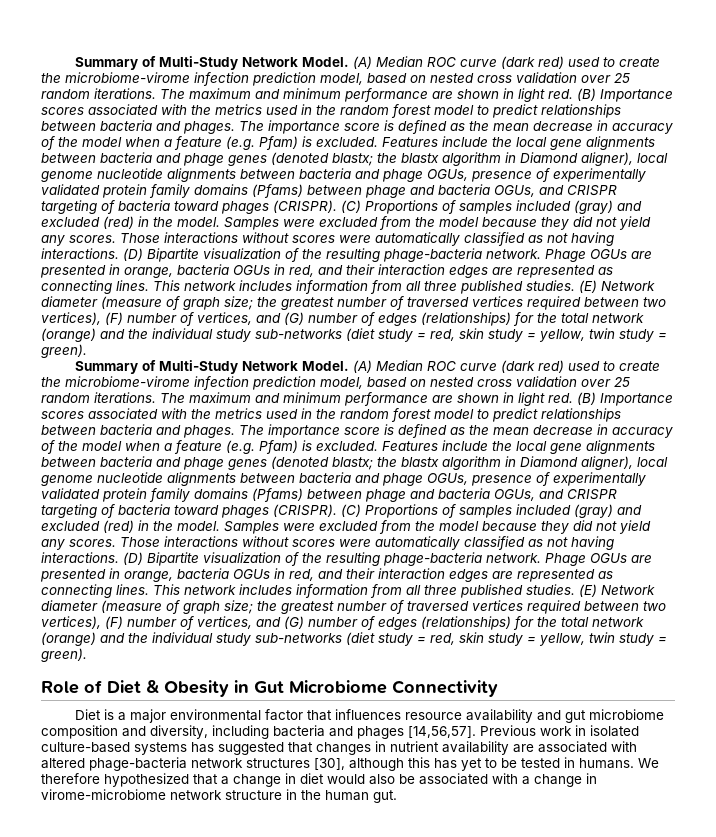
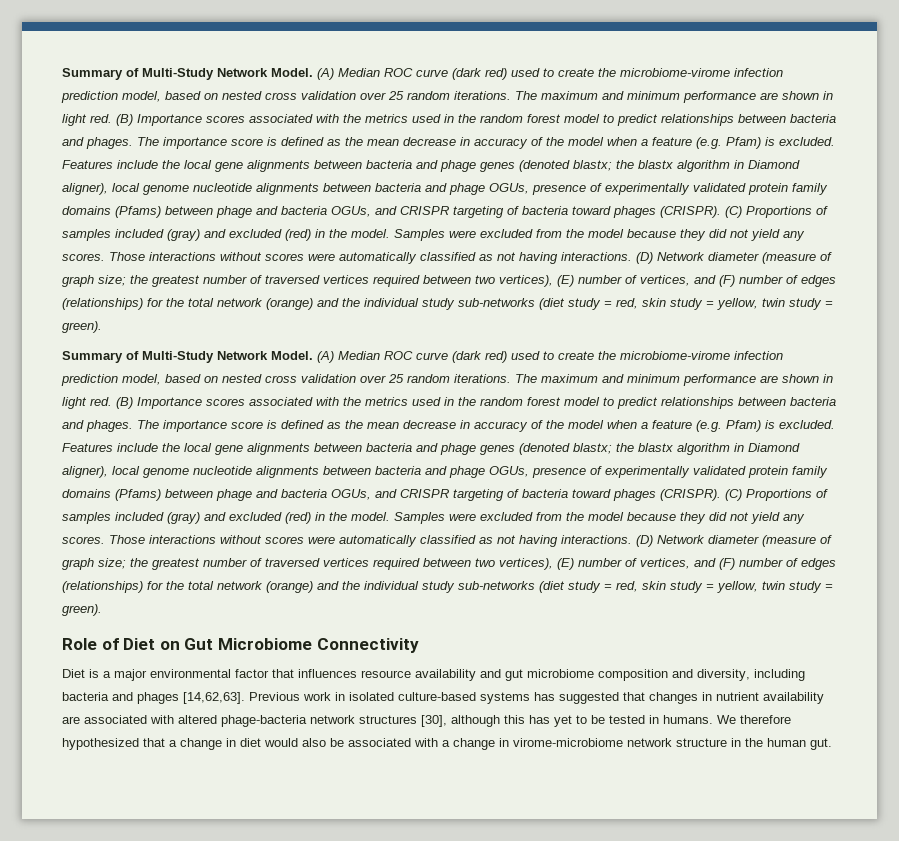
[147,248,652,262] [40,264,613,278] [41,280,597,294] Bipartite visualization of the resulting phage-bacteria network. Phage OGUs are presented in orange, bacteria OGUs in red, and their interaction edges are represented as connecting lines. This network includes information from all three published studies. (E) -> (653, 258) none
[105,312,304,326] (F) number of vertices, and (G) -> [557,275,735,287] (E) number of vertices, and (F)
[147,552,652,566] [40,568,613,582] [41,584,597,598] Bipartite visualization of the resulting phage-bacteria network. Phage OGUs are presented in orange, bacteria OGUs in red, and their interaction edges are represented as connecting lines. This network includes information from all three published studies. (E) -> (653, 541) none
[105,616,304,630] (F) number of vertices, and (G) -> [557,558,735,570] (E) number of vertices, and (F)
[146,680,249,697] & Obesity in -> [159,641,180,650] on
[408,726,476,738] [14,56,57]. -> [183,692,245,704] [14,62,63].

